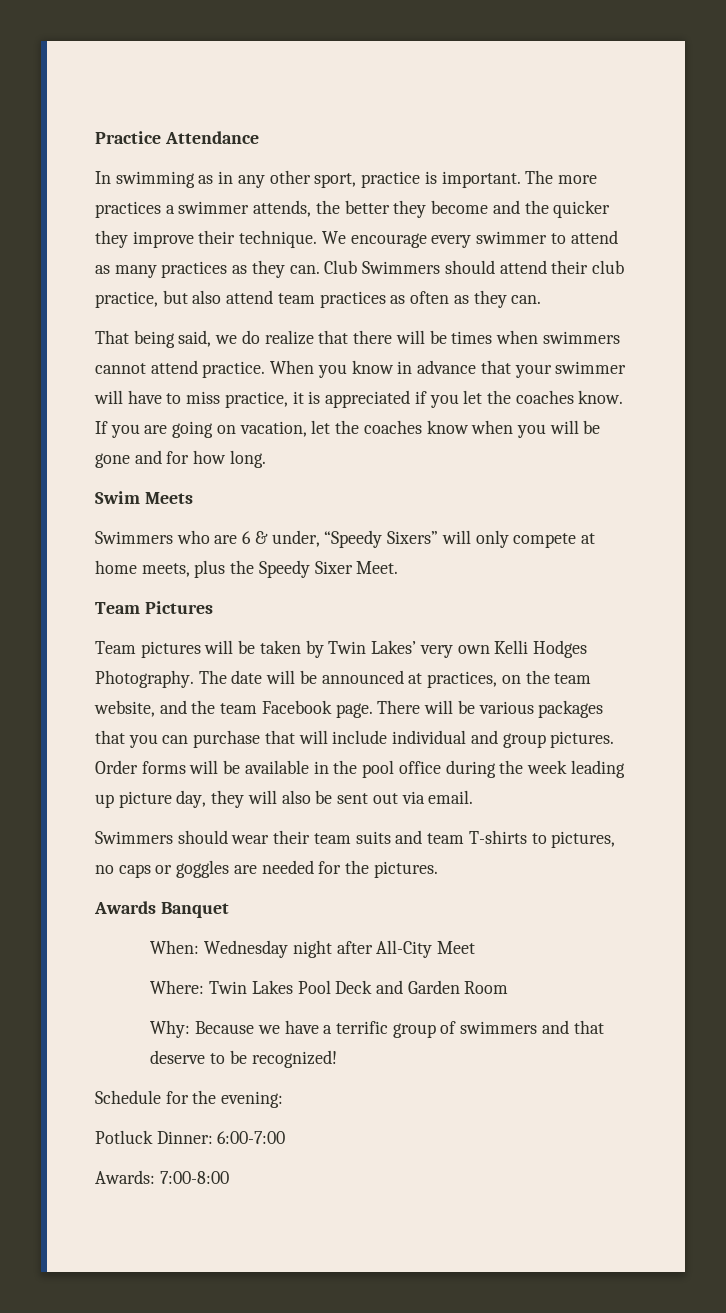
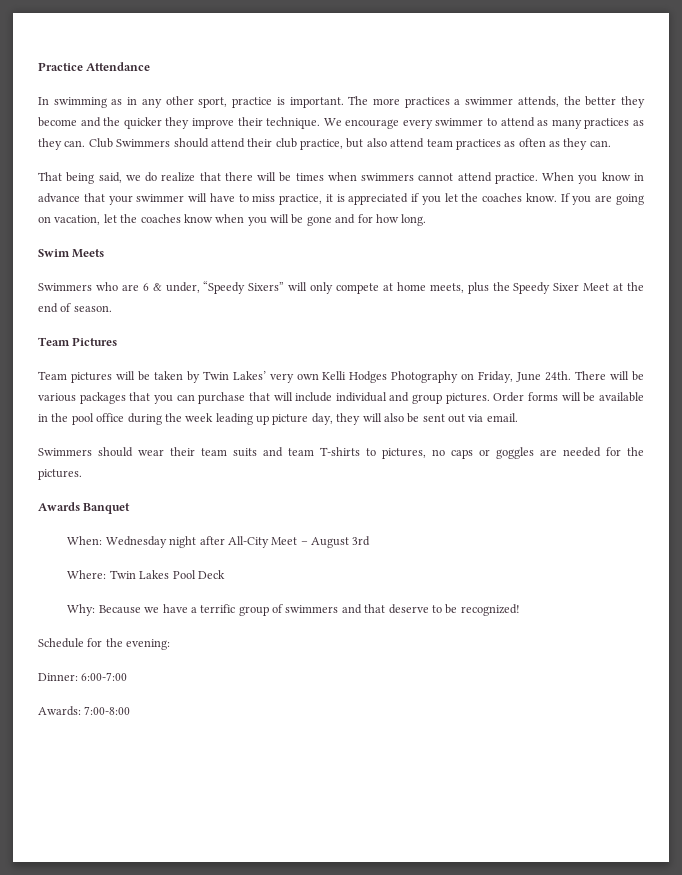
[356,561,399,574] Meet. -> [583,282,644,291] [38,303,112,313] Meet at the end of season.
[95,670,592,688] [94,700,373,718] Photography. The date will be announced at practices, on the team website, and the team Facebook page. -> [391,371,572,383] Photography on Friday, June 24th.
(475, 947) none -> [300,536,371,548] – August 3rd
[375,980,509,994] and Garden Room -> (225, 574) none
[95,1130,153,1144] Potluck -> (171, 644) none

